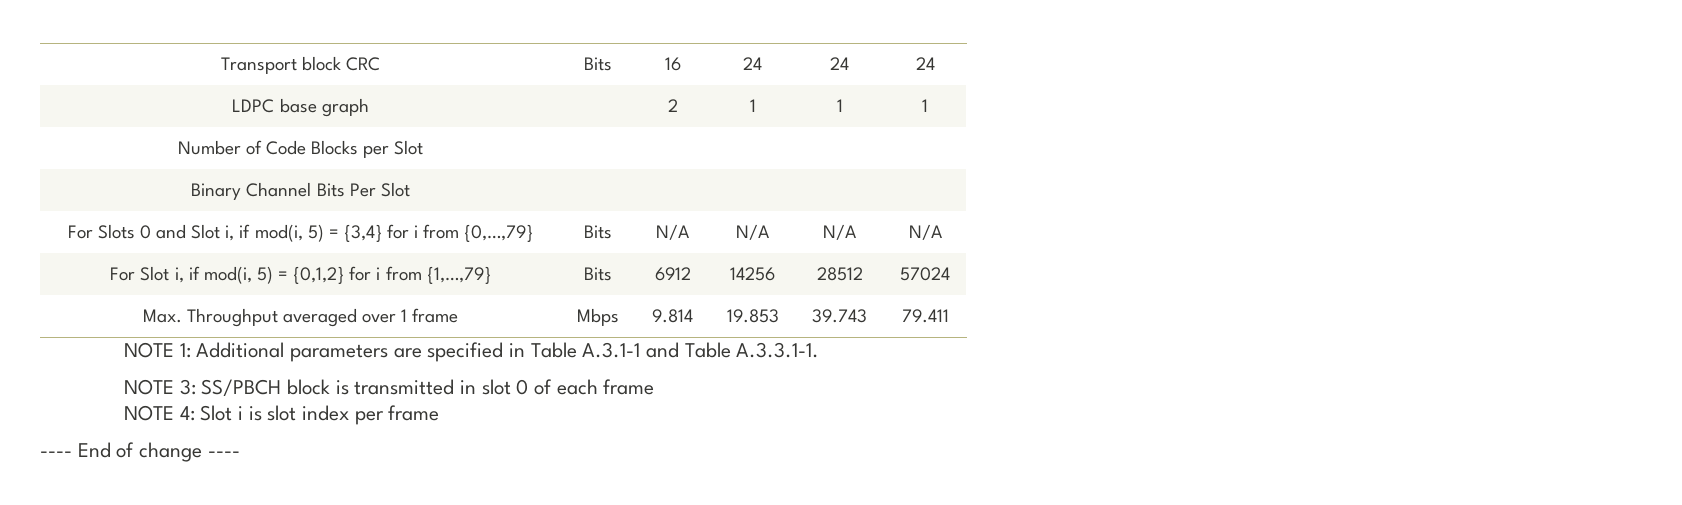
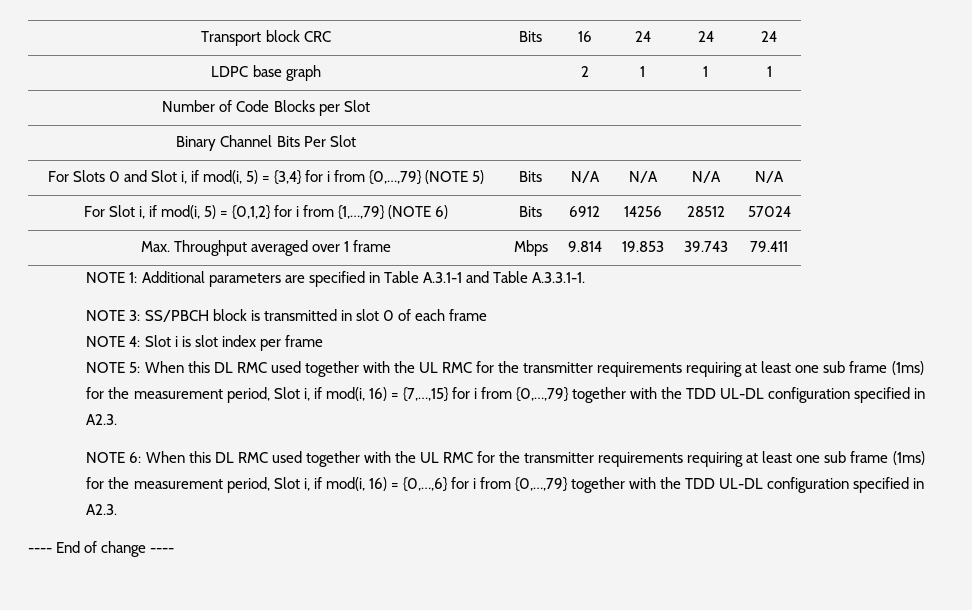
(534, 233) none -> [425,170,485,184] (NOTE 5)
(491, 275) none -> [388,205,449,219] (NOTE 6)
(440, 413) none -> [86,361,924,377] [86,387,926,403] [86,414,118,425] [86,451,925,467] [86,477,925,493] [86,504,118,515] // NOTE 5: When this DL RMC used together with the UL RMC for the transmitter requirements requiring at least one sub frame (1ms) for the measurement period, Slot i, if mod(i, 16) = {7,…,15} for i from {0,…,79} together with the TDD UL-DL configuration specified in A2.3. // NOTE 6: When this DL RMC used together with the UL RMC for the transmitter requirements requiring at least one sub frame (1ms) for the measurement period, Slot i, if mod(i, 16) = {0,…,6} for i from {0,…,79} together with the TDD UL-DL configuration specified in A2.3.

